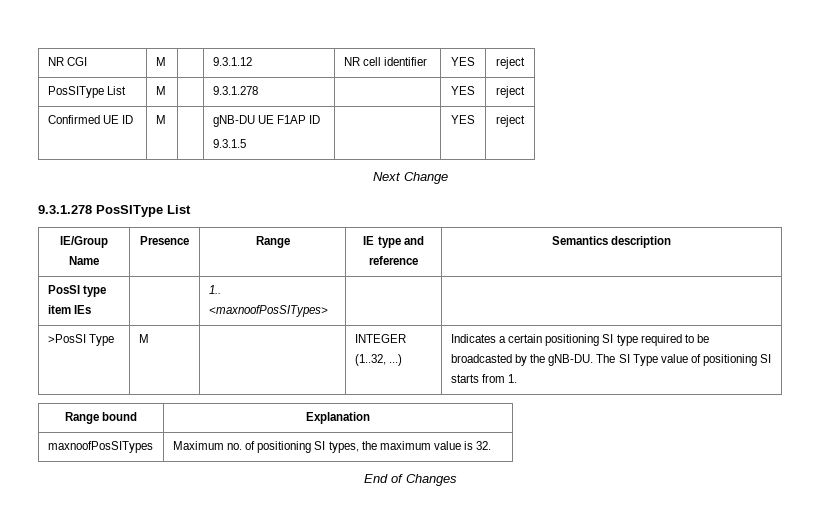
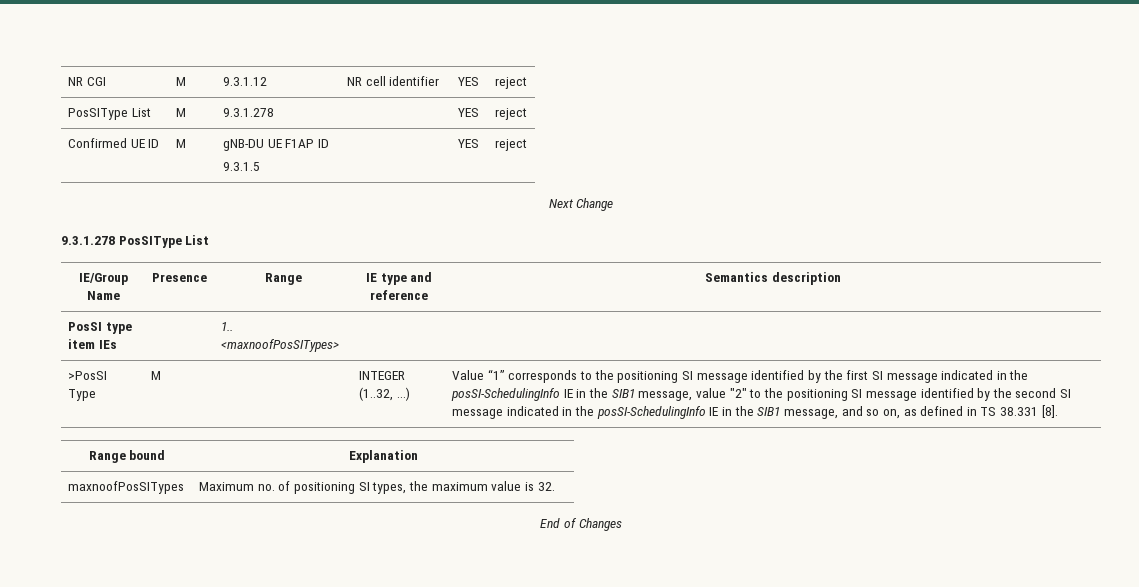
[450,334,709,346] [450,354,772,366] [450,374,518,383] Indicates a certain positioning SI type required to be broadcasted by the gNB-DU. The SI Type value of positioning SI starts from 1. -> [452,369,1029,383] [451,388,1072,401] [452,405,1058,419] Value “1” corresponds to the positioning SI message identified by the first SI message indicated in the posSI-SchedulingInfo IE in the SIB1 message, value "2" to the positioning SI message identified by the second SI message indicated in the posSI-SchedulingInfo IE in the SIB1 message, and so on, as defined in TS 38.331 [8].

